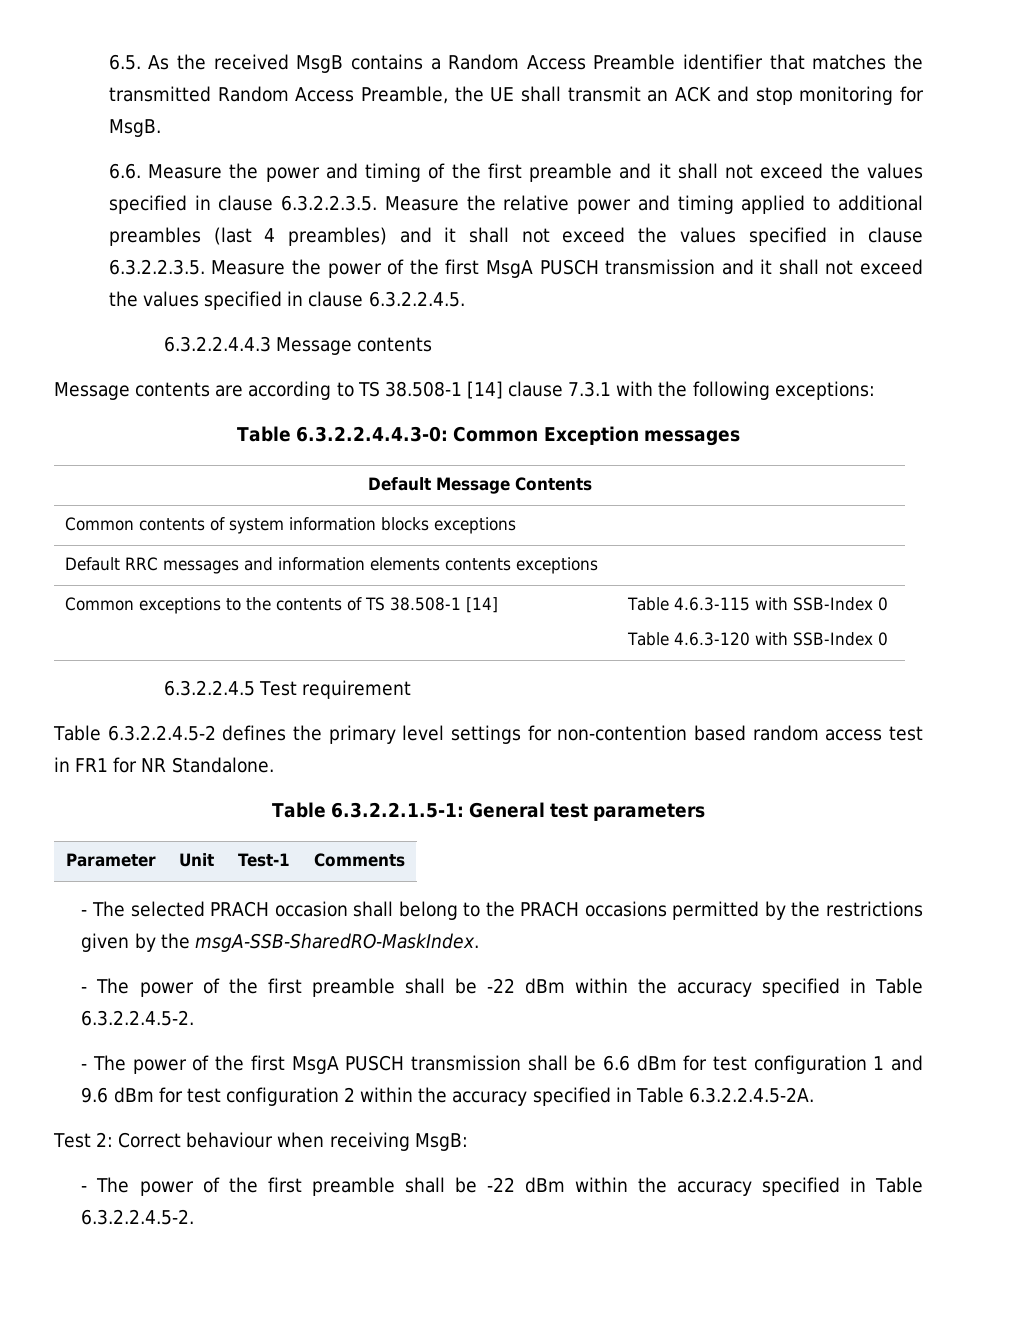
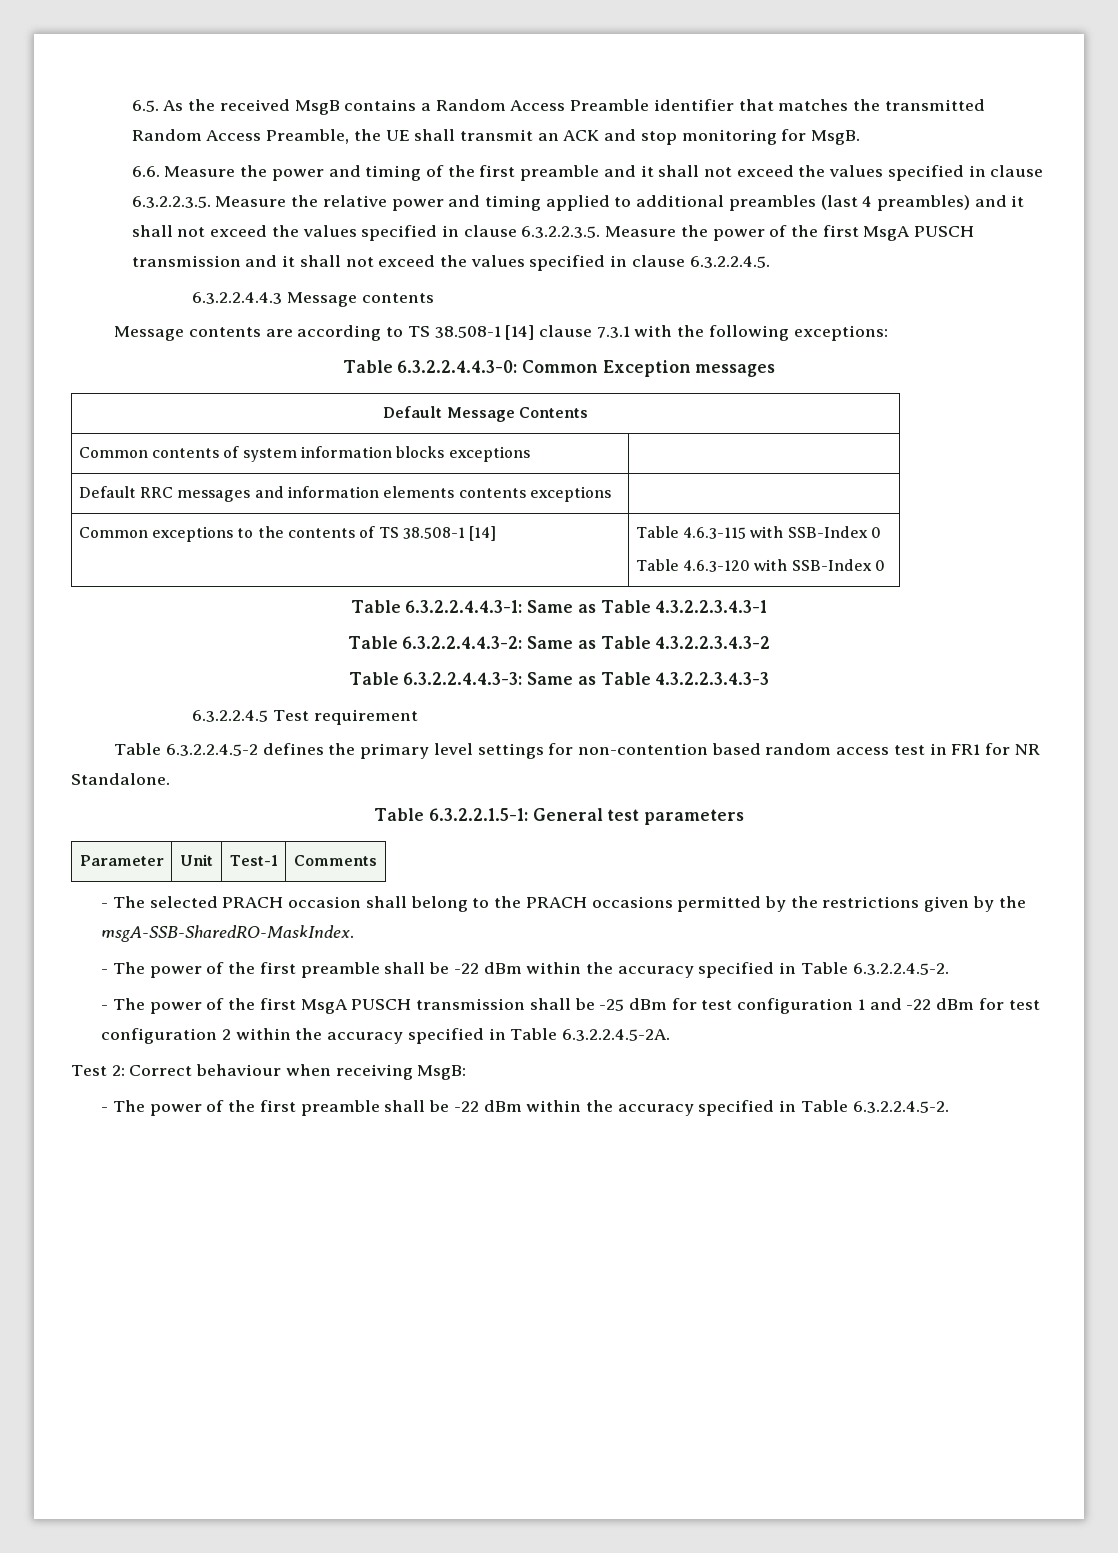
(889, 639) none -> [350,600,768,613] [347,636,771,649] [348,672,770,685] // Table 6.3.2.2.4.4.3-1: Same as Table 4.3.2.2.3.4.3-1 // Table 6.3.2.2.4.4.3-2: Same as Table 4.3.2.2.3.4.3-2 // Table 6.3.2.2.4.4.3-3: Same as Table 4.3.2.2.3.4.3-3
[602,1055,630,1071] 6.6 -> [599,999,625,1011] -25
[81,1087,109,1103] 9.6 -> [906,999,932,1010] -22

